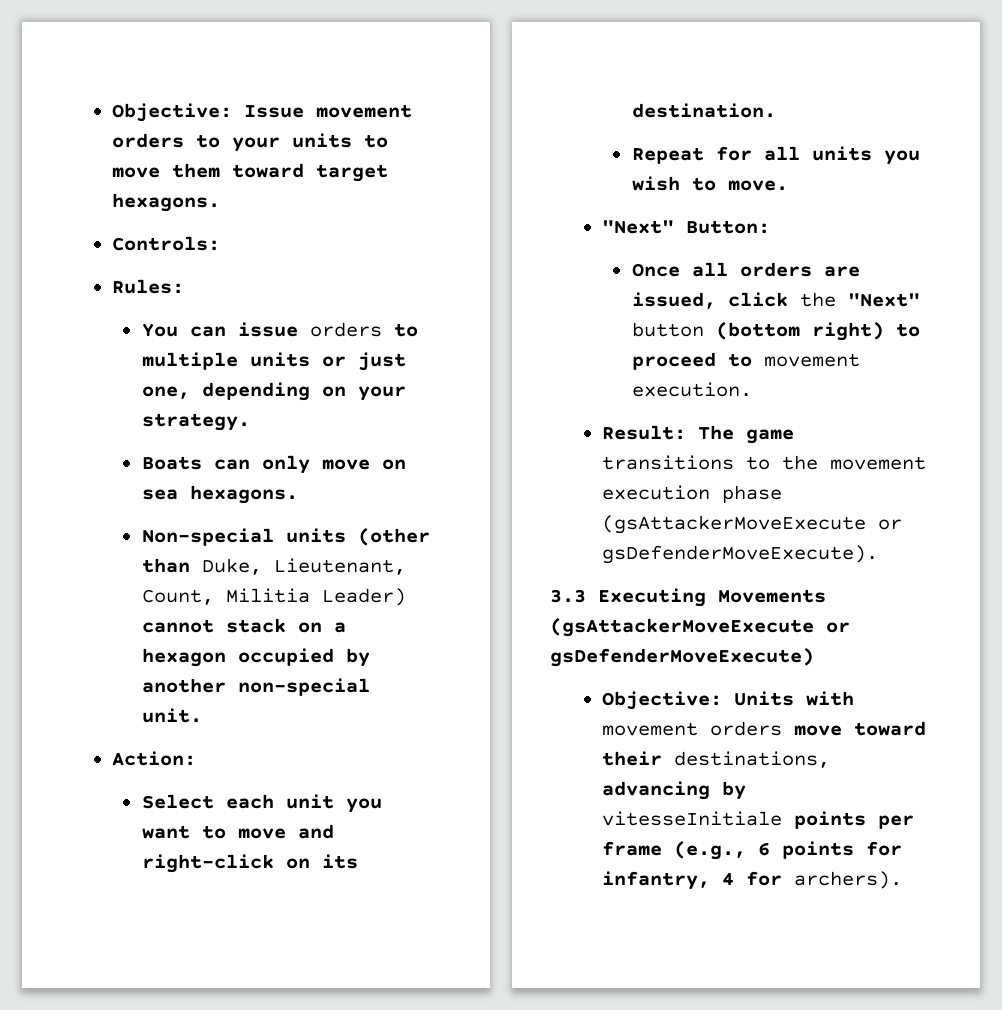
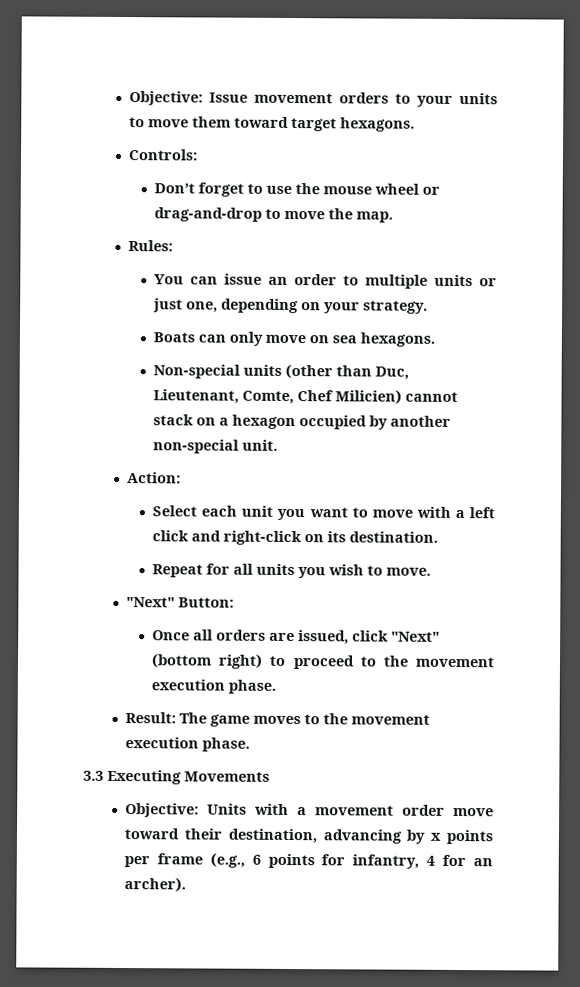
(221, 243) none -> [154,182,441,197] [154,207,394,223] // Don’t forget to use the mouse wheel or drag-and-drop to move the map.
[309,322,382,337] orders -> [268,274,338,286] an order
[201,558,406,575] [141,588,406,606] Duke, Lieutenant, Count, Militia Leader) -> [375,366,410,380] [153,389,403,405] Duc, Lieutenant, Comte, Chef Milicien)
(286, 833) none -> [415,506,496,519] [152,530,190,542] with a left click
[799,292,920,307] [631,322,704,337] the "Next" button -> [391,631,441,642] "Next"
[763,353,860,367] [631,382,752,397] movement execution. -> [382,655,496,668] [151,679,277,694] the movement execution phase.
[602,455,927,470] [602,485,783,503] [602,515,903,534] [602,545,879,564] transitions to the movement execution phase (gsAttackerMoveExecute or gsDefenderMoveExecute). -> [253,713,431,725] [125,737,251,752] moves to the movement execution phase.
[550,618,850,637] [550,648,814,667] (gsAttackerMoveExecute or gsDefenderMoveExecute) -> (270, 776) none
[602,721,783,736] movement orders -> [297,804,446,816] a movement order
[674,751,831,768] destinations, -> [227,828,318,844] destination,
[602,811,783,826] vitesseInitiale -> [430,832,442,841] x
[794,871,903,889] archers). -> [473,858,493,867] [124,877,187,893] an archer).

